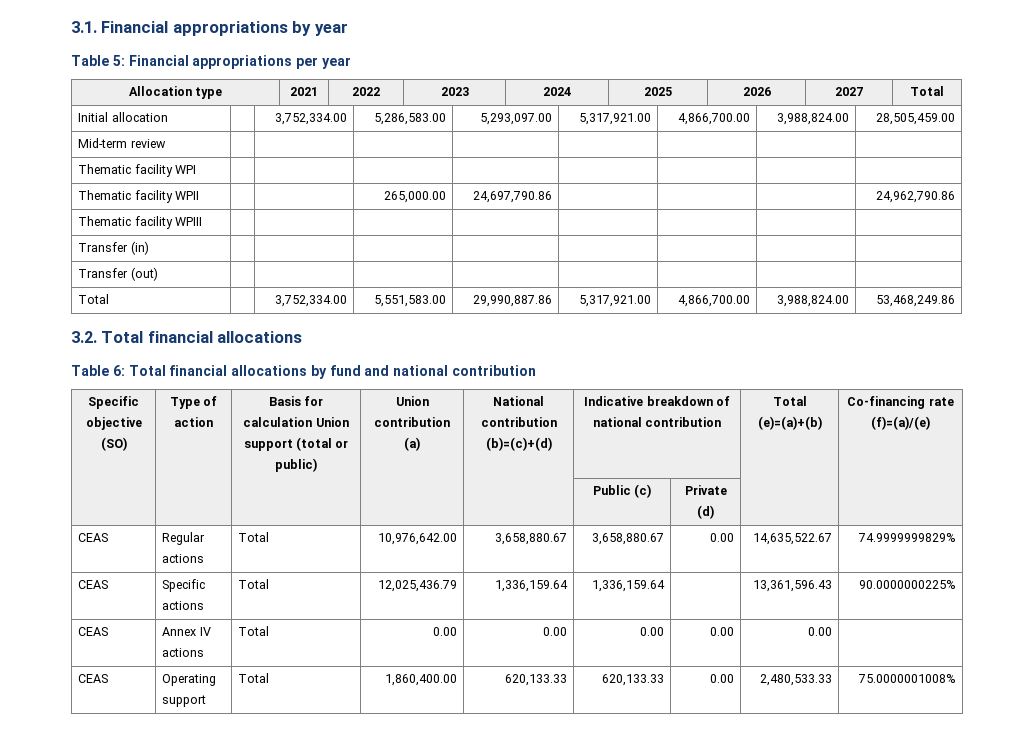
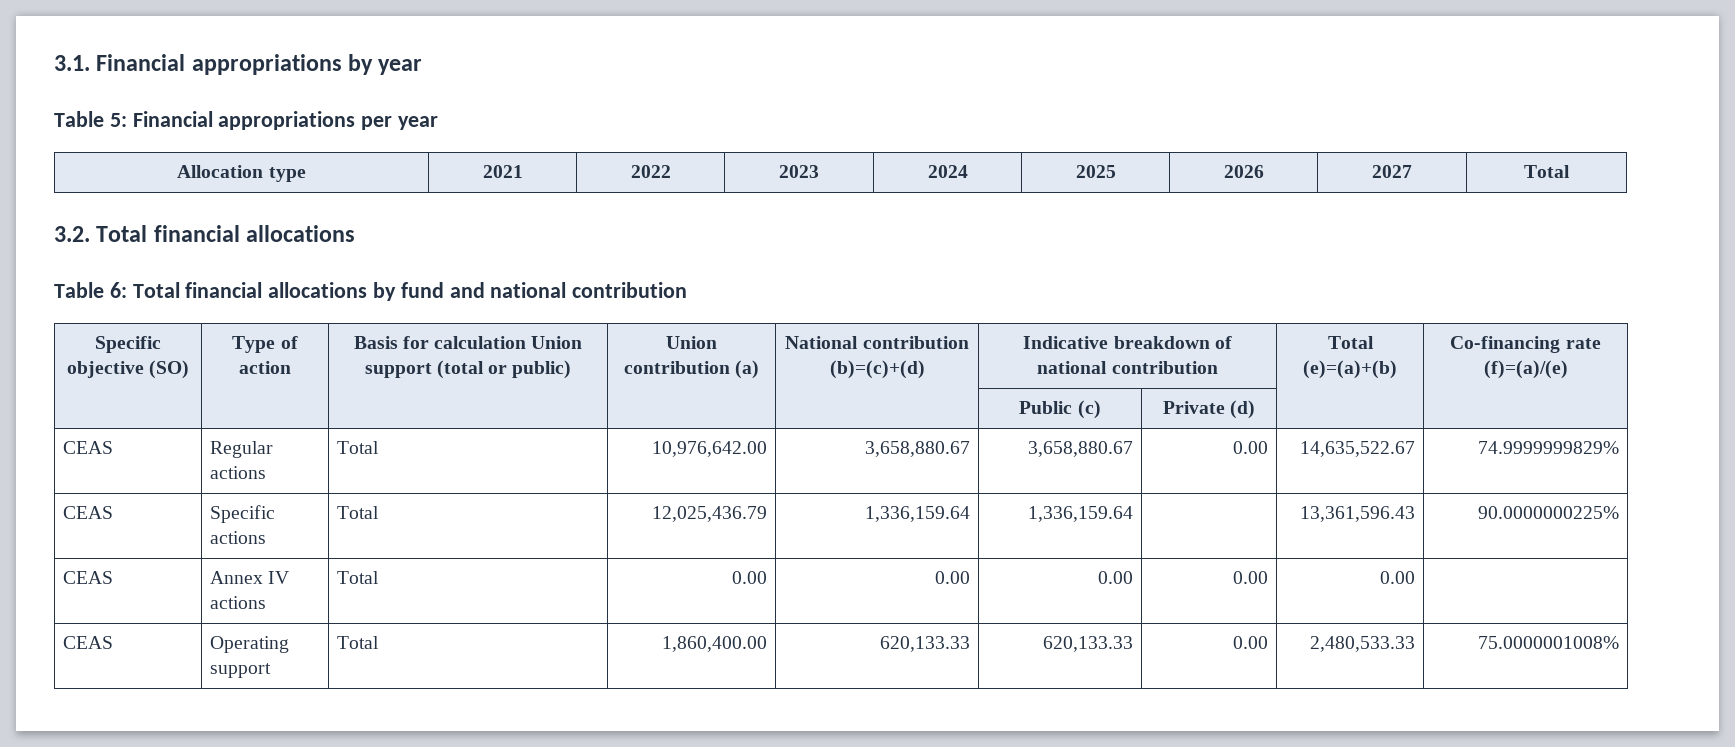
[78,112,168,122] [274,113,347,125] [373,113,446,125] [479,113,552,125] [578,113,651,125] [677,113,750,125] [776,113,849,125] [875,113,955,125] [78,138,166,148] [78,164,197,177] [78,190,200,203] [383,191,446,203] [472,191,552,203] [875,191,955,203] [78,216,203,229] [78,241,149,255] [78,267,158,281] [78,294,110,304] [274,295,347,307] [373,295,446,307] [472,295,552,307] [578,295,651,307] [677,295,750,307] [776,295,849,307] [875,295,955,307] // Initial allocation | | 3,752,334.00 | 5,286,583.00 | 5,293,097.00 | 5,317,921.00 | 4,866,700.00 | 3,988,824.00 | 28,505,459.00 // Mid-term review | | | | | | | | // Thematic facility WPI | | | | | | | | // Thematic facility WPII | | | 265,000.00 | 24,697,790.86 | | | | 24,962,790.86 // Thematic facility WPIII | | | | | | | | // Transfer (in) | | | | | | | | // Transfer (out) | | | | | | | | // Total | | 3,752,334.00 | 5,551,583.00 | 29,990,887.86 | 5,317,921.00 | 4,866,700.00 | 3,988,824.00 | 53,468,249.86 -> (1570, 171) none

